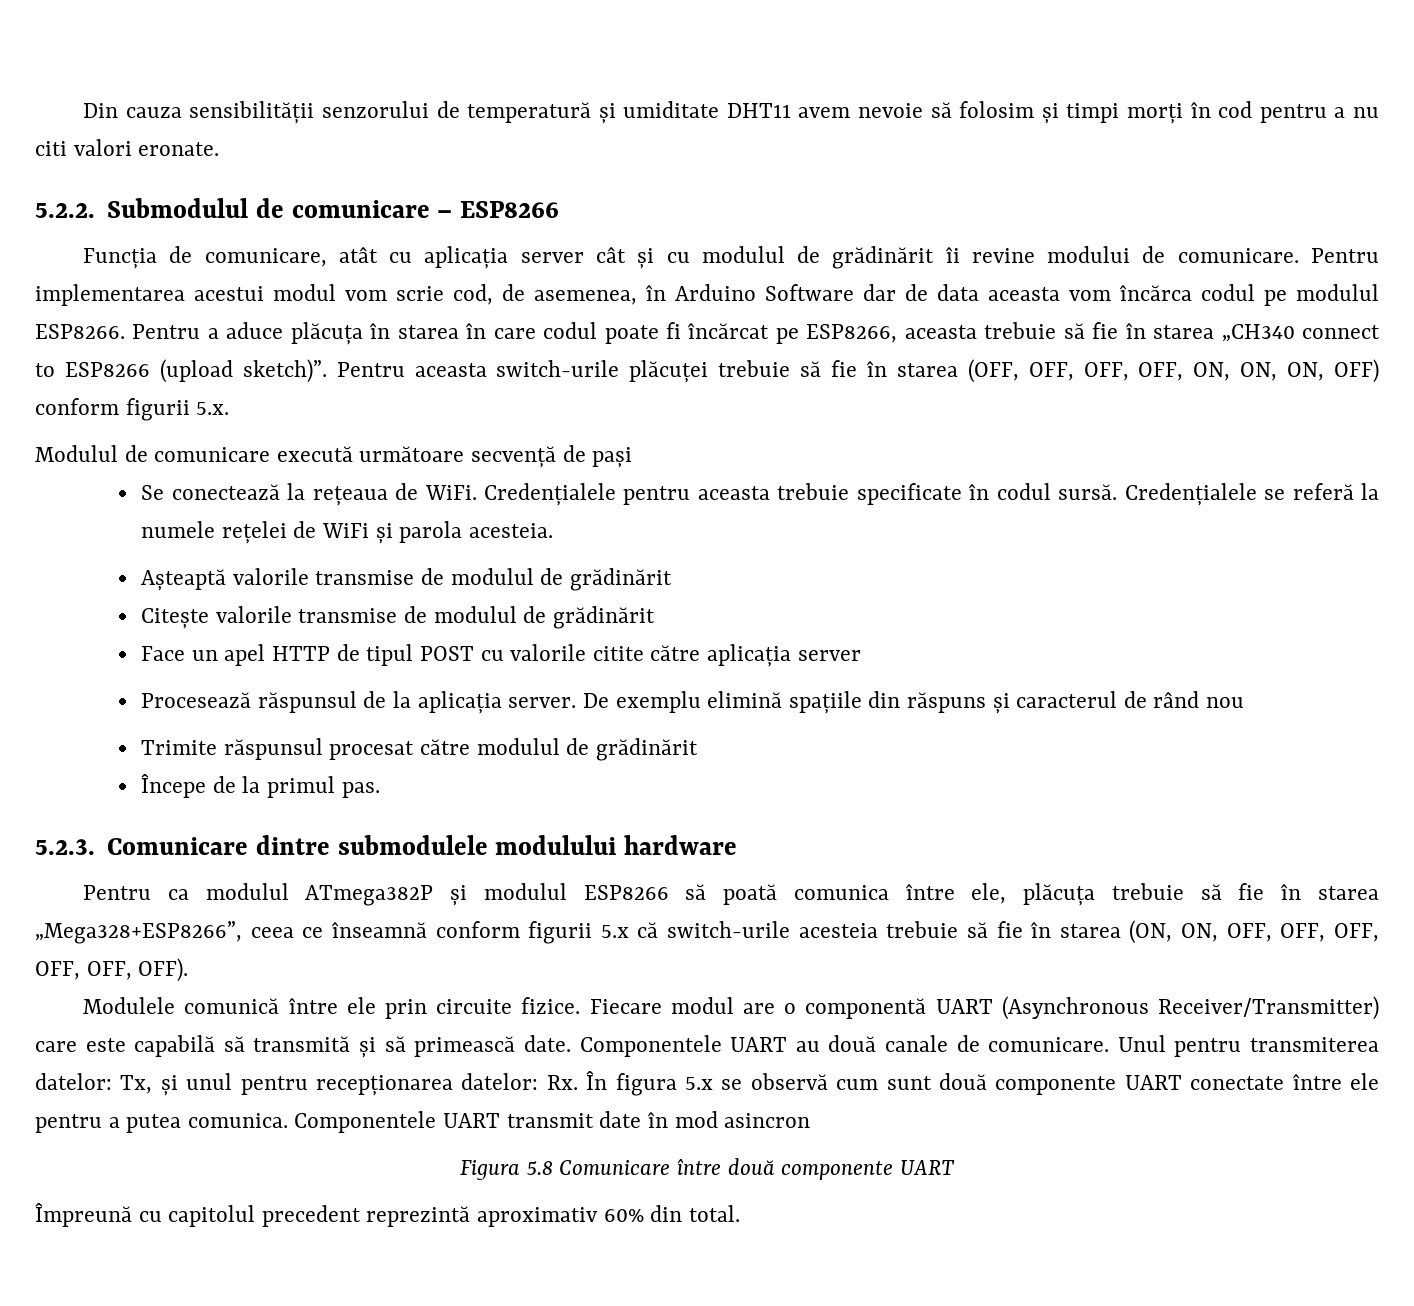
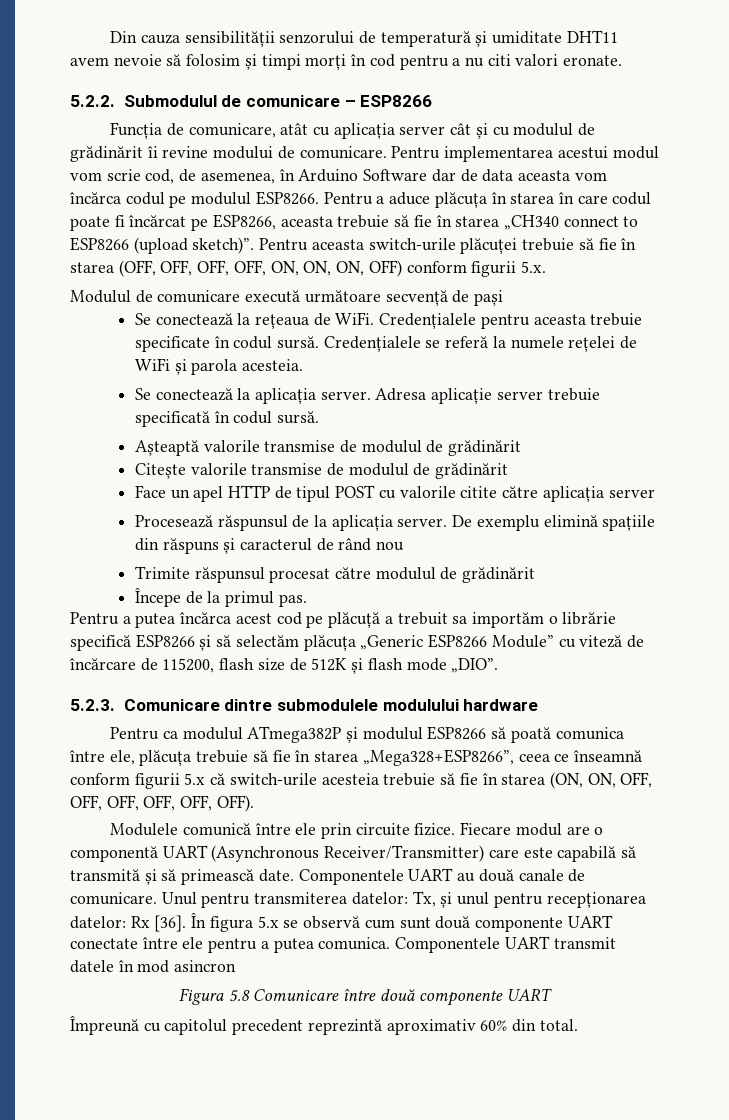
(553, 530) none -> [134,388,600,404] [134,411,320,427] // Se conectează la aplicația server. Adresa aplicație server trebuie specificată în codul sursă.
(380, 790) none -> [70,612,617,628] [70,634,644,651] [69,658,499,674] // Pentru a putea încărca acest cod pe plăcuță a trebuit sa importăm o librărie specifică ESP8266 și să selectăm plăcuța „Generic ESP8266 Module” cu viteză de încărcare de 115200, flash size de 512K și flash mode „DIO”.
[546,1075,578,1090] Rx. -> [130,915,187,932] Rx [36].
[599,1111,642,1128] date -> [70,960,114,973] datele

